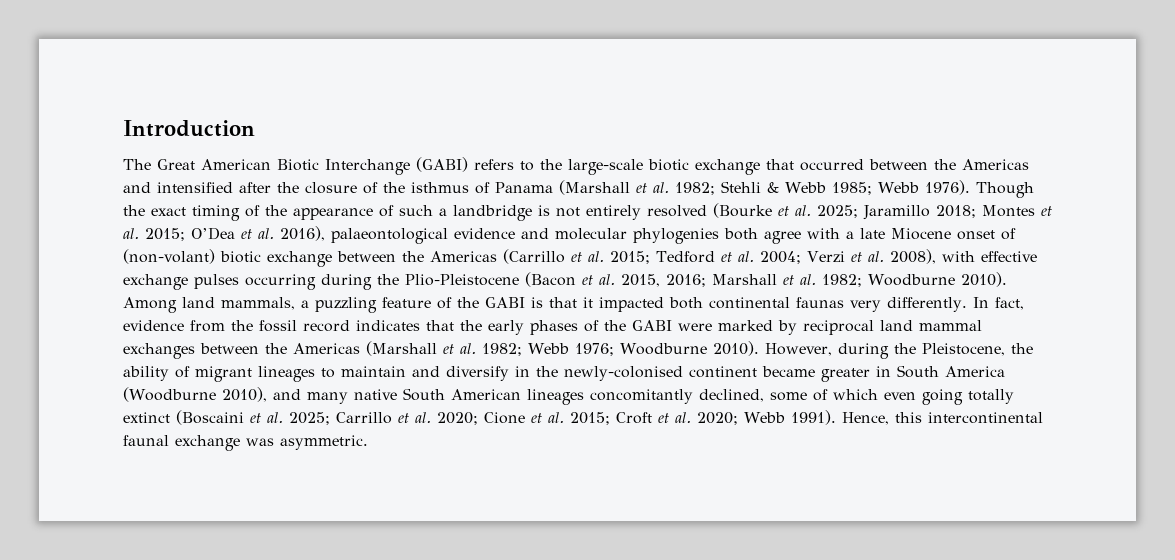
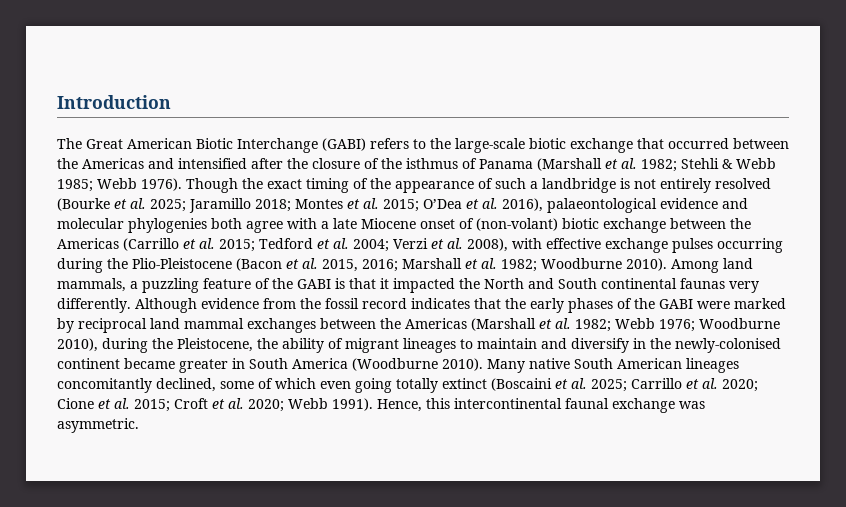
[669,297,703,309] both -> [459,278,597,289] the North and South
[972,297,1024,310] In fact, -> [135,298,197,313] Although
[712,341,832,356] 2010). However, -> [57,338,98,352] 2010),
[221,387,348,404] 2010), and many -> [442,358,525,373] 2010). Many

